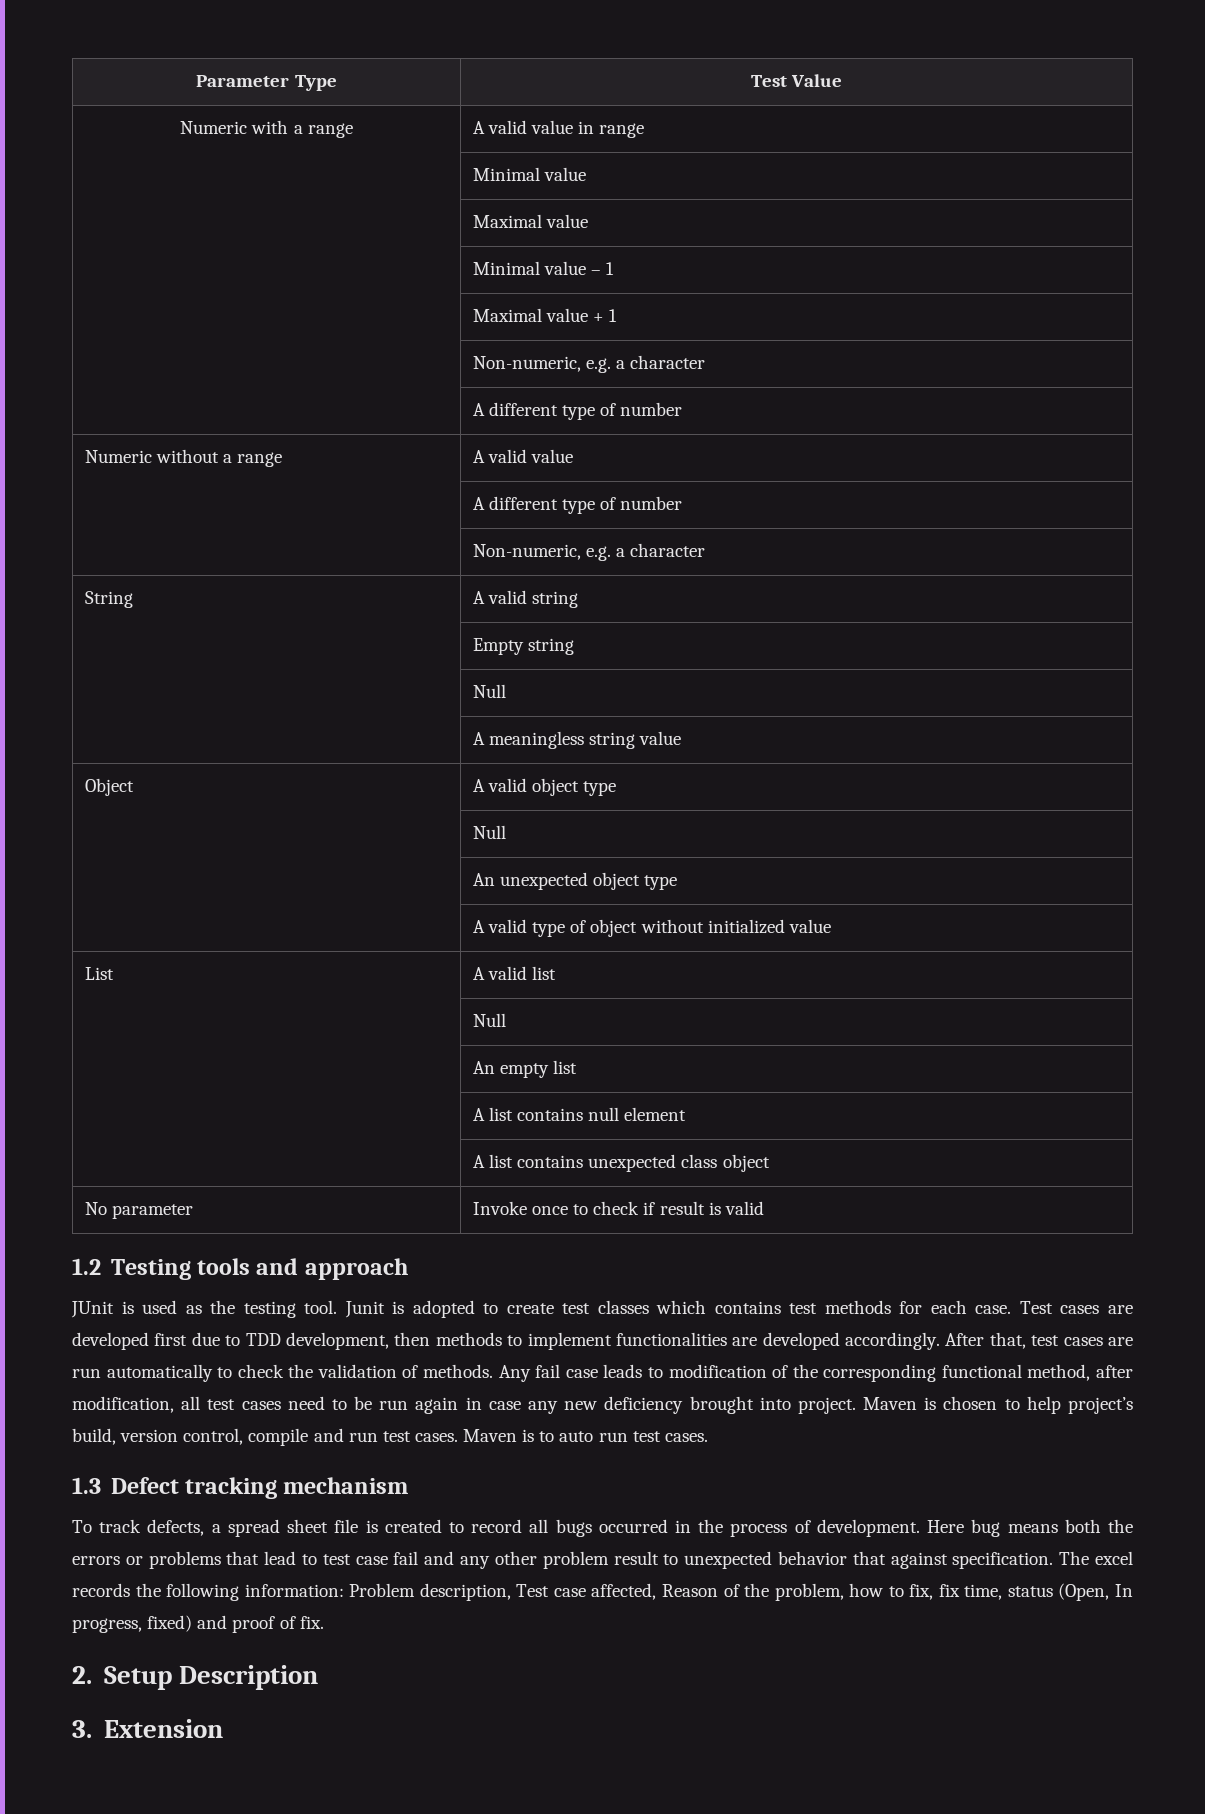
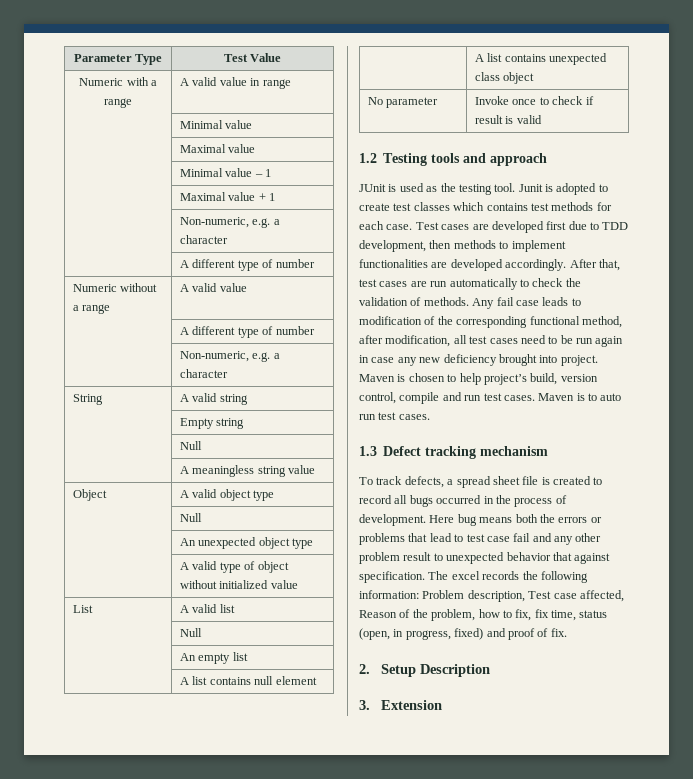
[1058,1583,1133,1601] (Open, In -> [359,628,404,640] (open, in

